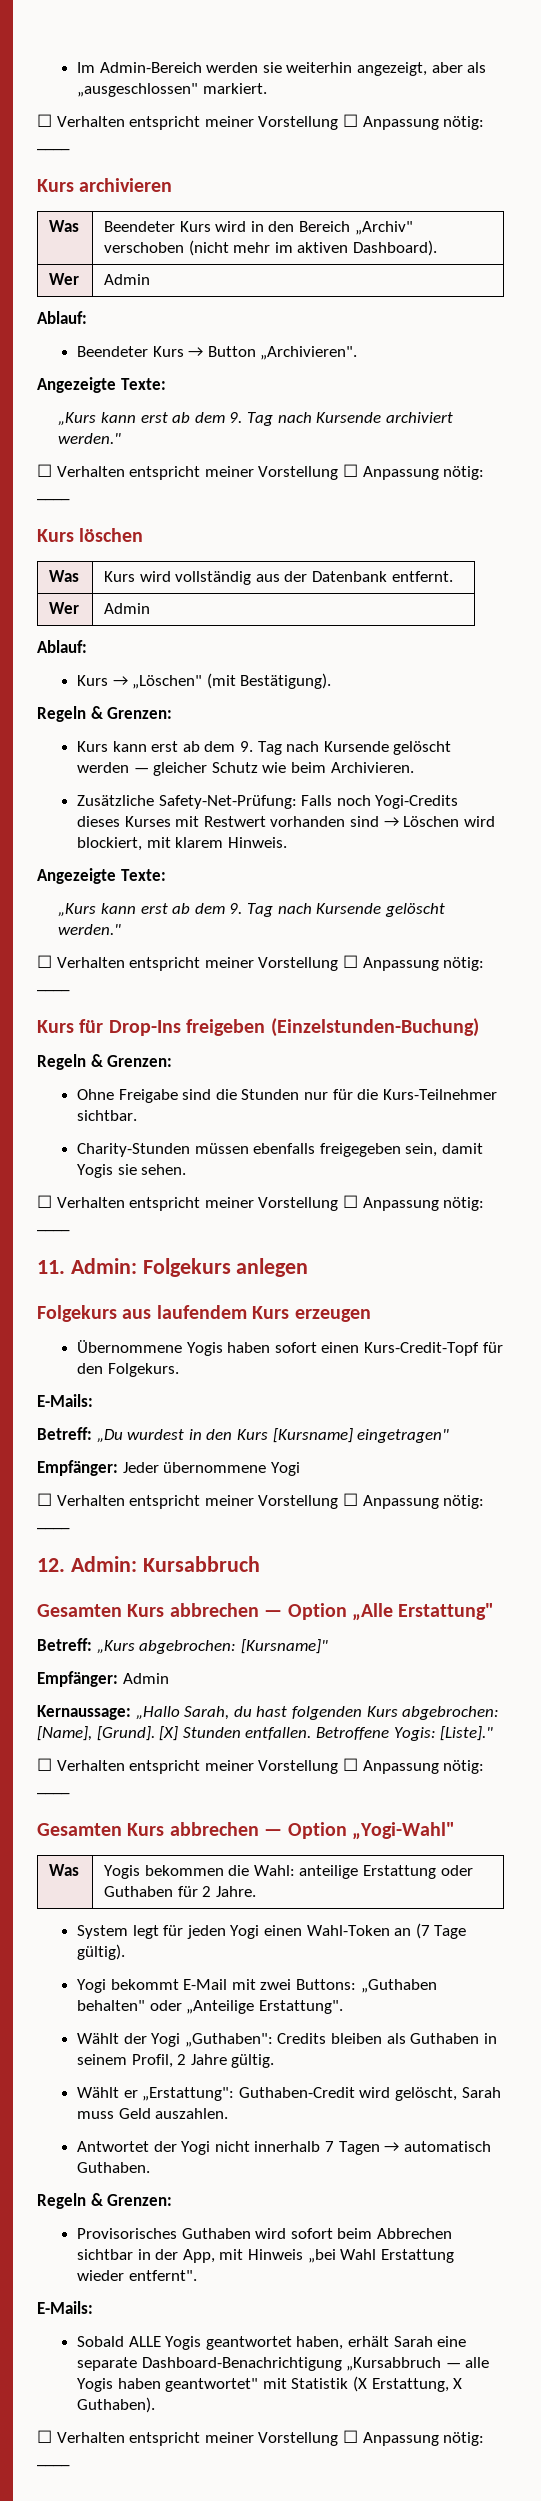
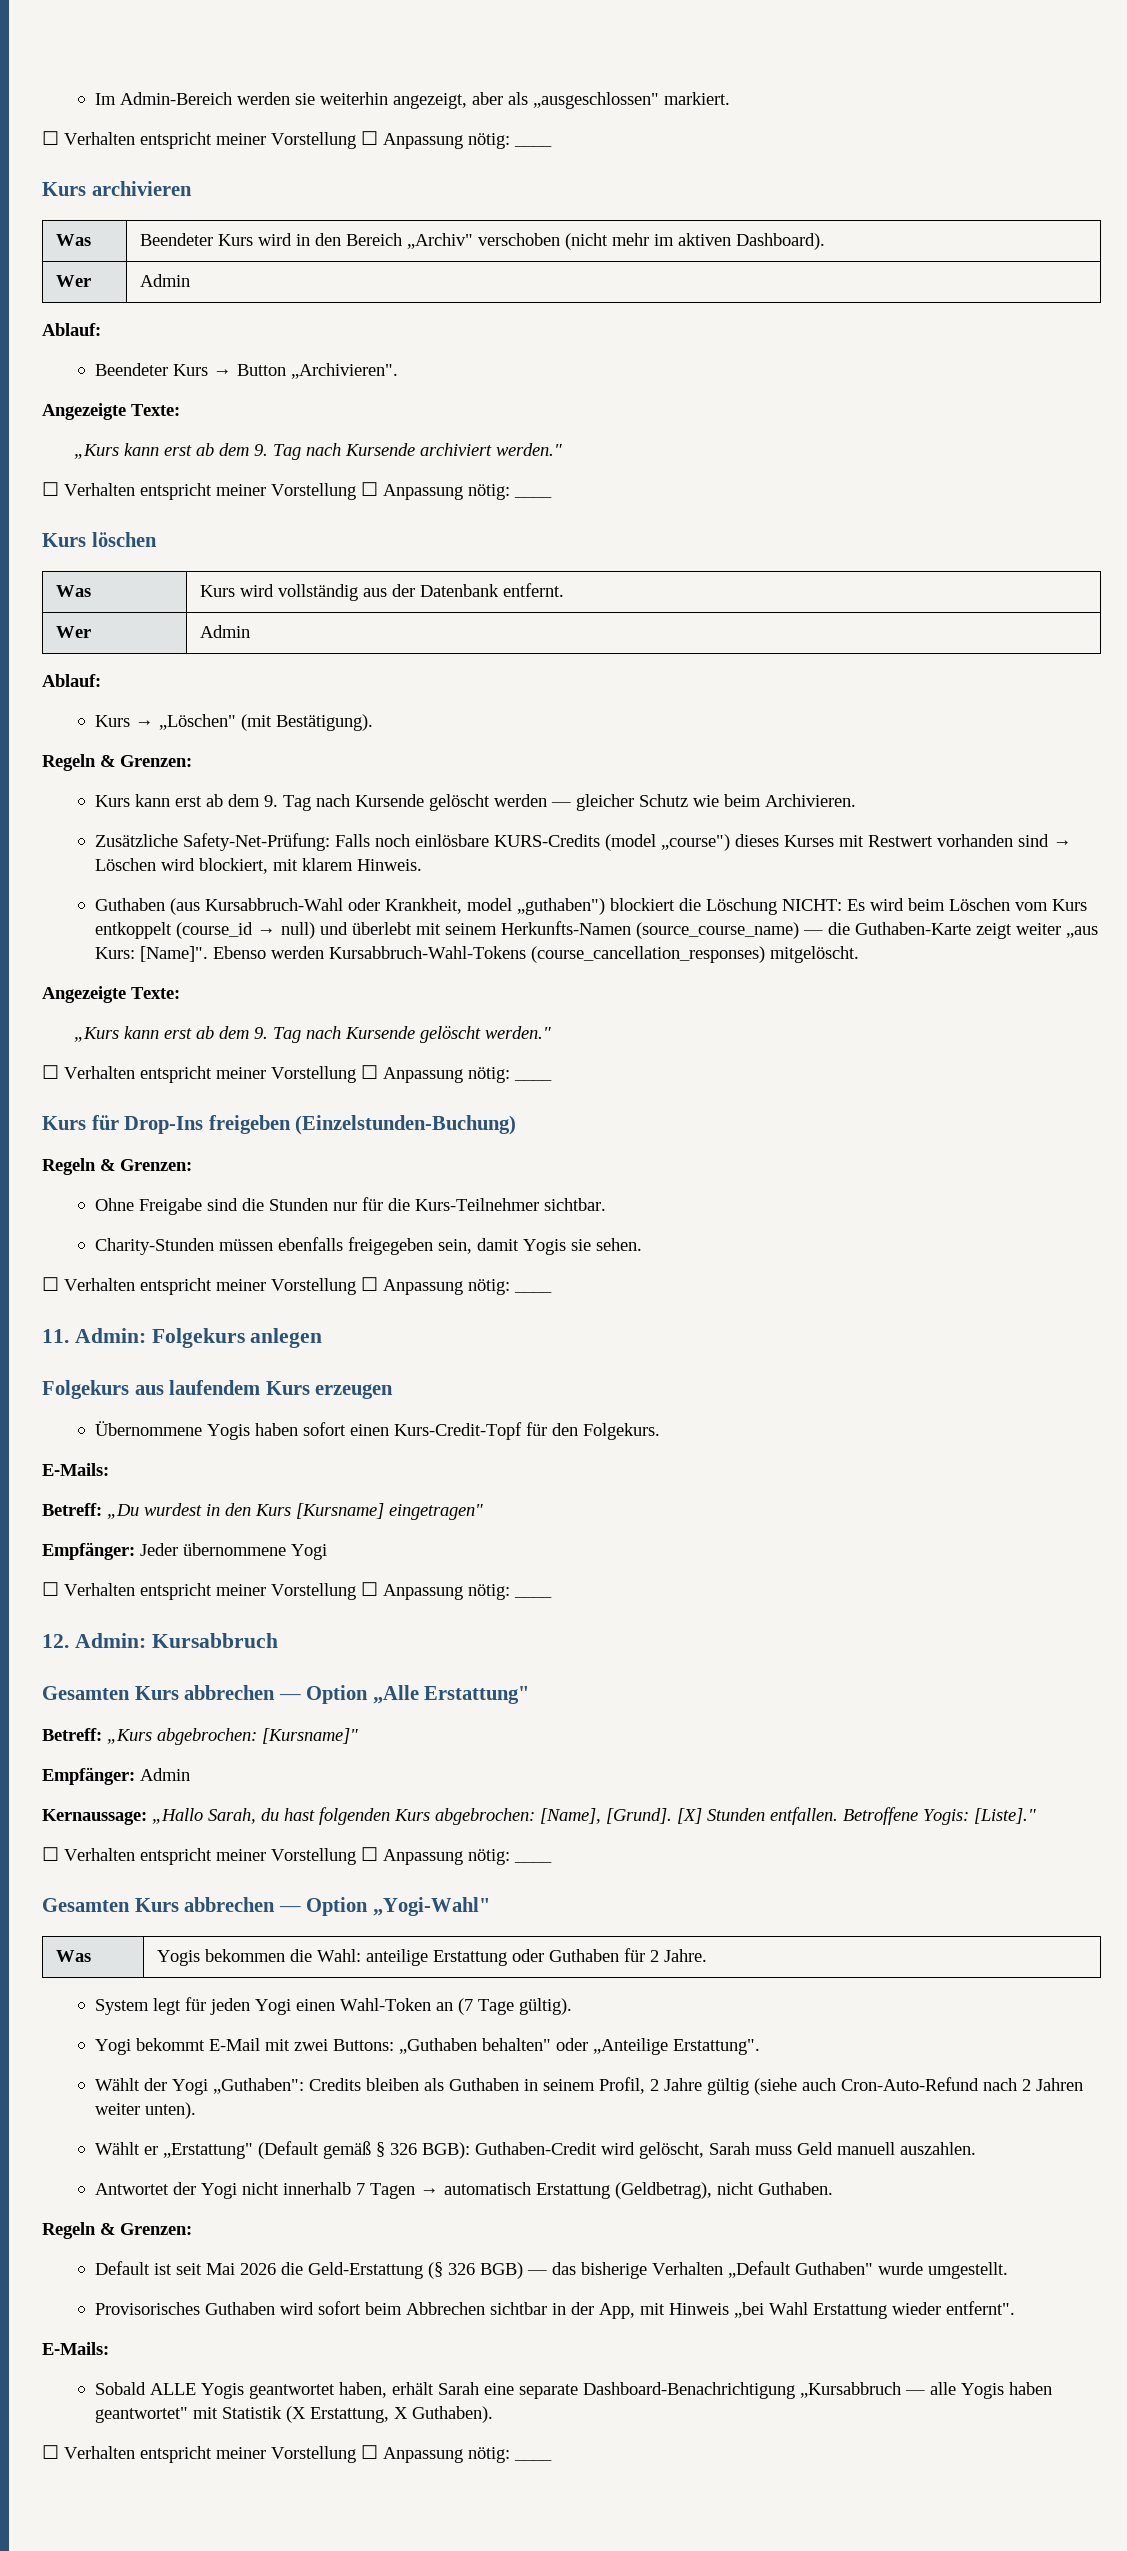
[375,795,459,809] Yogi-Credits -> [414,834,730,851] einlösbare KURS-Credits (model „course")
(287, 842) none -> [94,898,1087,915] [94,921,1098,939] [94,946,859,963] // Guthaben (aus Kursabbruch-Wahl oder Krankheit, model „guthaben") blockiert die Löschung NICHT: Es wird beim Löschen vom Kurs entkoppelt (course_id → null) und überlebt mit seinem Herkunfts-Namen (source_course_name) — die Guthaben-Karte zeigt weiter „aus Kurs: [Name]". Ebenso werden Kursabbruch-Wahl-Tokens (course_cancellation_responses) mitgelöscht.
[231,2054,275,2068] [77,2087,235,2101] gültig. // Wählt er „Erstattung": -> [706,2077,1083,2095] [94,2102,196,2119] [94,2141,470,2159] gültig (siehe auch Cron-Auto-Refund nach 2 Jahren weiter unten). // Wählt er „Erstattung" (Default gemäß § 326 BGB):
(151, 2113) none -> [836,2142,895,2155] manuell
(491, 2146) none -> [535,2182,754,2199] Erstattung (Geldbetrag), nicht
(173, 2200) none -> [94,2261,1008,2279] // Default ist seit Mai 2026 die Geld-Erstattung (§ 326 BGB) — das bisherige Verhalten „Default Guthaben" wurde umgestellt.

